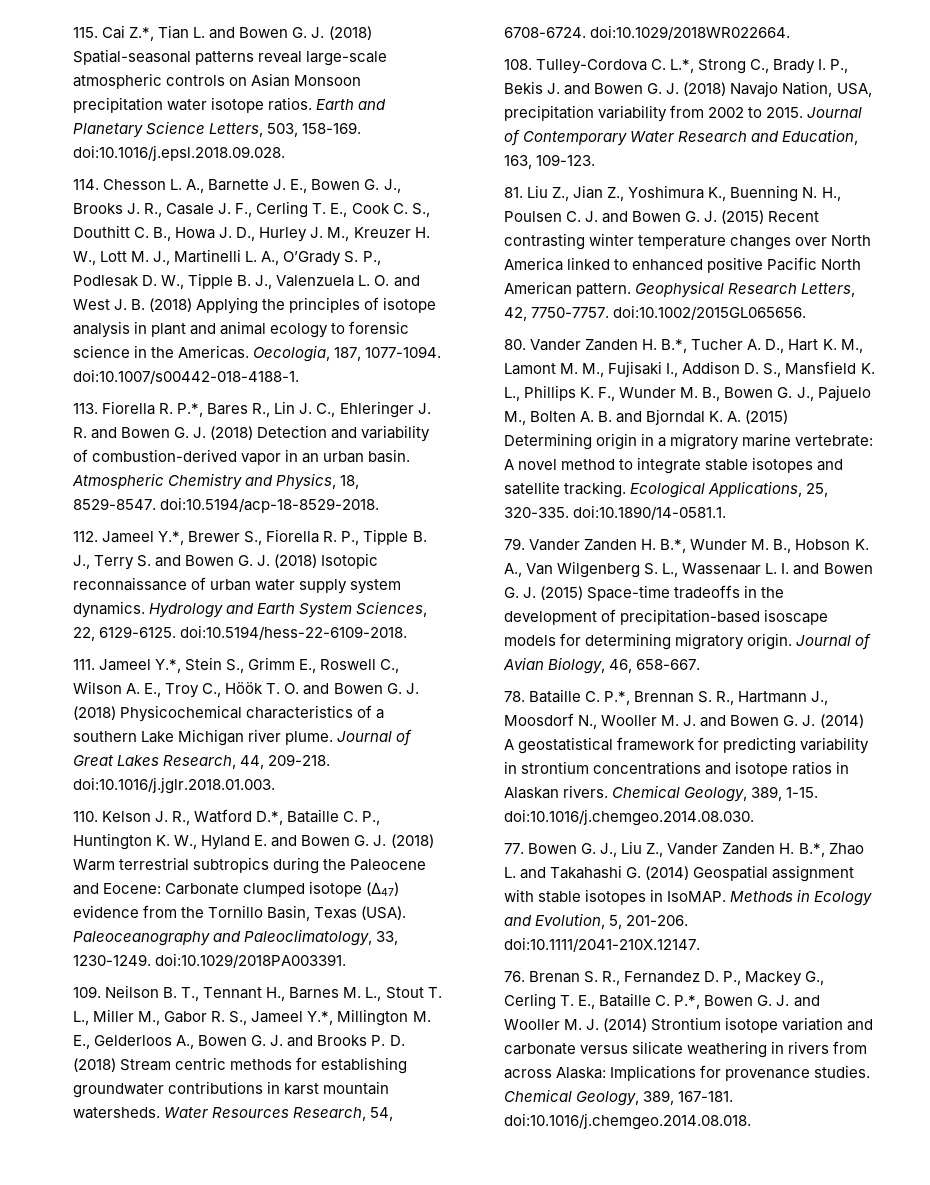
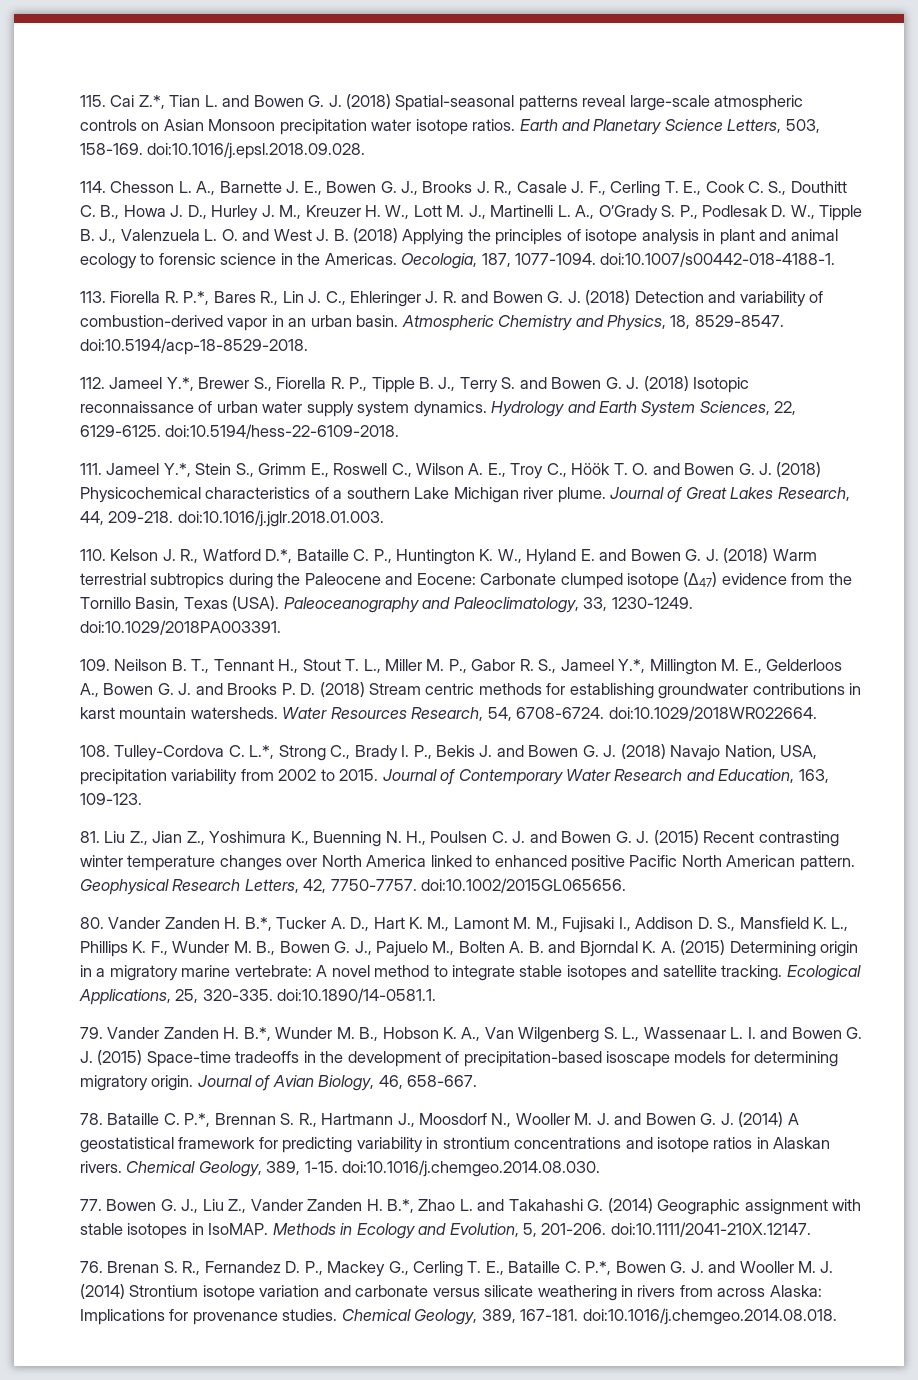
[289,987,382,1001] Barnes M. L., -> (299, 666) none
[138,1011,161,1025] M., -> [426,659,467,673] M. P.,
[691,339,744,350] Tucher -> [276,917,327,929] Tucker
[693,865,769,881] Geospatial -> [657,1199,741,1215] Geographic

